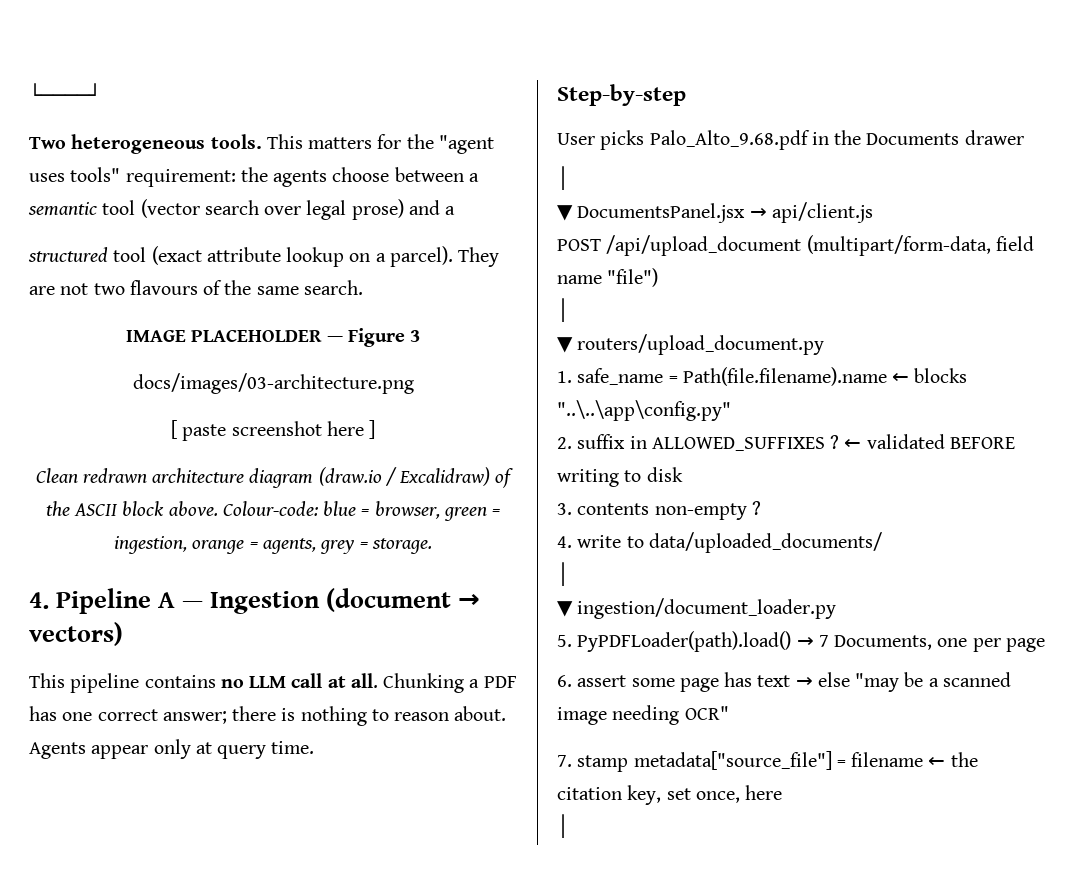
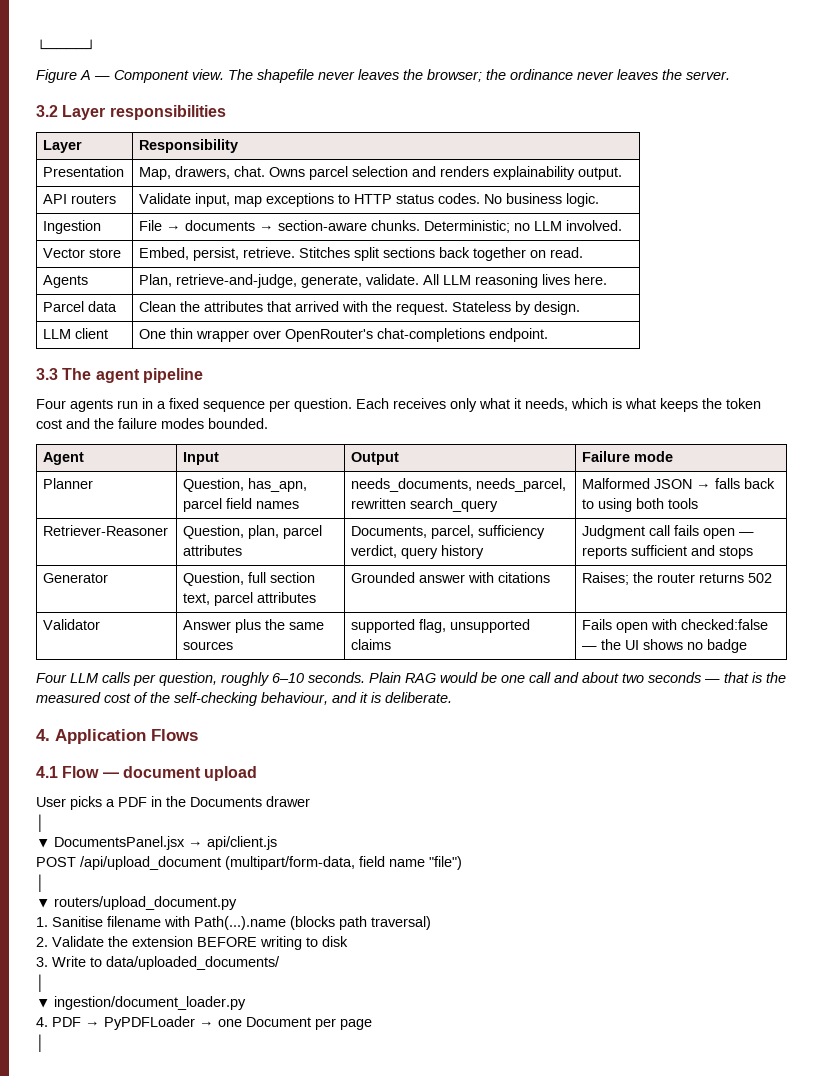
[29,134,494,154] [29,167,479,187] [28,199,456,220] [28,246,500,267] [29,280,363,295] [125,328,421,347] [132,373,414,394] [170,420,376,441] [35,467,515,488] [45,501,501,521] [114,536,432,554] [29,588,481,614] [29,622,123,646] [29,673,517,693] [29,706,507,726] [29,739,315,759] [557,84,686,106] Two heterogeneous tools. This matters for the "agent uses tools" requirement: the agents choose between a semantic tool (vector search over legal prose) and a // structured tool (exact attribute lookup on a parcel). They are not two flavours of the same search. // IMAGE PLACEHOLDER — Figure 3 // docs/images/03-architecture.png // [ paste screenshot here ] // Clean redrawn architecture diagram (draw.io / Excalidraw) of the ASCII block above. Colour-code: blue = browser, green = ingestion, orange = agents, grey = storage. // 4. Pipeline A — Ingestion (document → vectors) // This pipeline contains no LLM call at all. Chunking a PDF has one correct answer; there is nothing to reason about. Agents appear only at query time. // Step-by-step -> [36,69,730,83] [36,105,226,120] [43,140,83,153] [139,139,239,153] [43,166,125,177] [139,166,623,180] [43,194,117,204] [139,193,600,207] [43,220,102,234] [139,220,623,233] [43,248,122,258] [139,247,584,261] [43,275,89,288] [139,274,608,288] [43,301,118,312] [139,301,581,315] [43,328,109,339] [139,328,549,342] [36,368,203,383] [36,398,761,412] [36,418,268,429] [43,452,85,465] [183,452,220,465] [351,452,400,465] [582,451,674,462] [43,478,94,489] [183,478,308,492] [183,498,300,512] [351,478,567,492] [351,498,499,512] [582,478,776,489] [582,498,699,512] [43,525,169,536] [183,525,323,539] [183,545,243,556] [351,525,546,539] [351,545,485,559] [582,525,755,539] [582,545,754,559] [43,573,109,583] [183,572,316,586] [183,592,317,606] [351,572,551,583] [582,572,773,585] [43,619,101,630] [183,619,325,633] [183,641,234,650] [351,619,531,633] [351,639,392,650] [582,619,769,633] [582,639,748,653] [36,672,786,686] [36,692,452,706] [36,729,198,744] [36,766,258,781] Figure A — Component view. The shapefile never leaves the browser; the ordinance never leaves the server. // 3.2 Layer responsibilities // Layer | Responsibility // Presentation | Map, drawers, chat. Owns parcel selection and renders explainability output. // API routers | Validate input, map exceptions to HTTP status codes. No business logic. // Ingestion | File → documents → section-aware chunks. Deterministic; no LLM involved. // Vector store | Embed, persist, retrieve. Stitches split sections back together on read. // Agents | Plan, retrieve-and-judge, generate, validate. All LLM reasoning lives here. // Parcel data | Clean the attributes that arrived with the request. Stateless by design. // LLM client | One thin wrapper over OpenRouter's chat-completions endpoint. // 3.3 The agent pipeline // Four agents run in a fixed sequence per question. Each receives only what it needs, which is what keeps the token cost and the failure modes bounded. // Agent | Input | Output | Failure mode // Planner | Question, has_apn, parcel field names | needs_documents, needs_parcel, rewritten search_query | Malformed JSON → falls back to using both tools // Retriever-Reasoner | Question, plan, parcel attributes | Documents, parcel, sufficiency verdict, query history | Judgment call fails open — reports sufficient and stops // Generator | Question, full section text, parcel attributes | Grounded answer with citations | Raises; the router returns 502 // Validator | Answer plus the same sources | supported flag, unsupported claims | Fails open with checked:false — the UI shows no badge // Four LLM calls per question, roughly 6–10 seconds. Plain RAG would be one call and about two seconds — that is the measured cost of the self-checking behaviour, and it is deliberate. // 4. Application Flows // 4.1 Flow — document upload
[649,130,810,150] Palo_Alto_9.68.pdf -> [106,797,147,807] a PDF
[577,367,968,386] [557,400,731,421] [557,434,945,451] safe_name = Path(file.filename).name ← blocks "..\..\app\config.py" // 2. suffix in ALLOWED_SUFFIXES ? ← validated -> [52,916,431,930] [36,936,193,947] Sanitise filename with Path(...).name (blocks path traversal) // 2. Validate the extension
[577,501,761,520] [557,535,622,548] contents non-empty ? // 4. write -> [52,956,86,967] Write
[557,631,1045,652] [557,672,1011,692] [557,705,729,725] [557,751,978,772] [557,785,783,805] 5. PyPDFLoader(path).load() → 7 Documents, one per page // 6. assert some page has text → else "may be a scanned image needing OCR" // 7. stamp metadata["source_file"] = filename ← the citation key, set once, here -> [36,1016,372,1030] 4. PDF → PyPDFLoader → one Document per page

